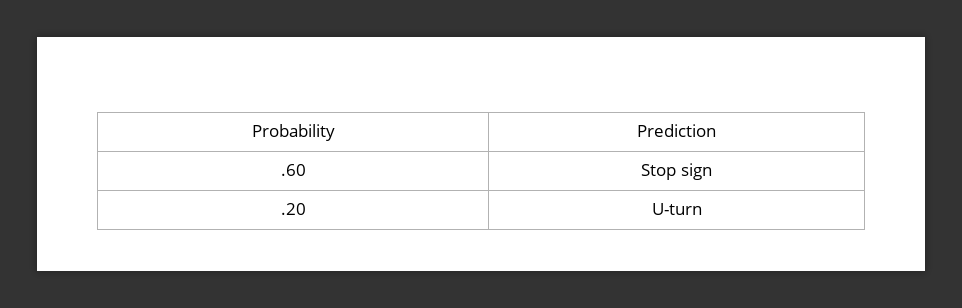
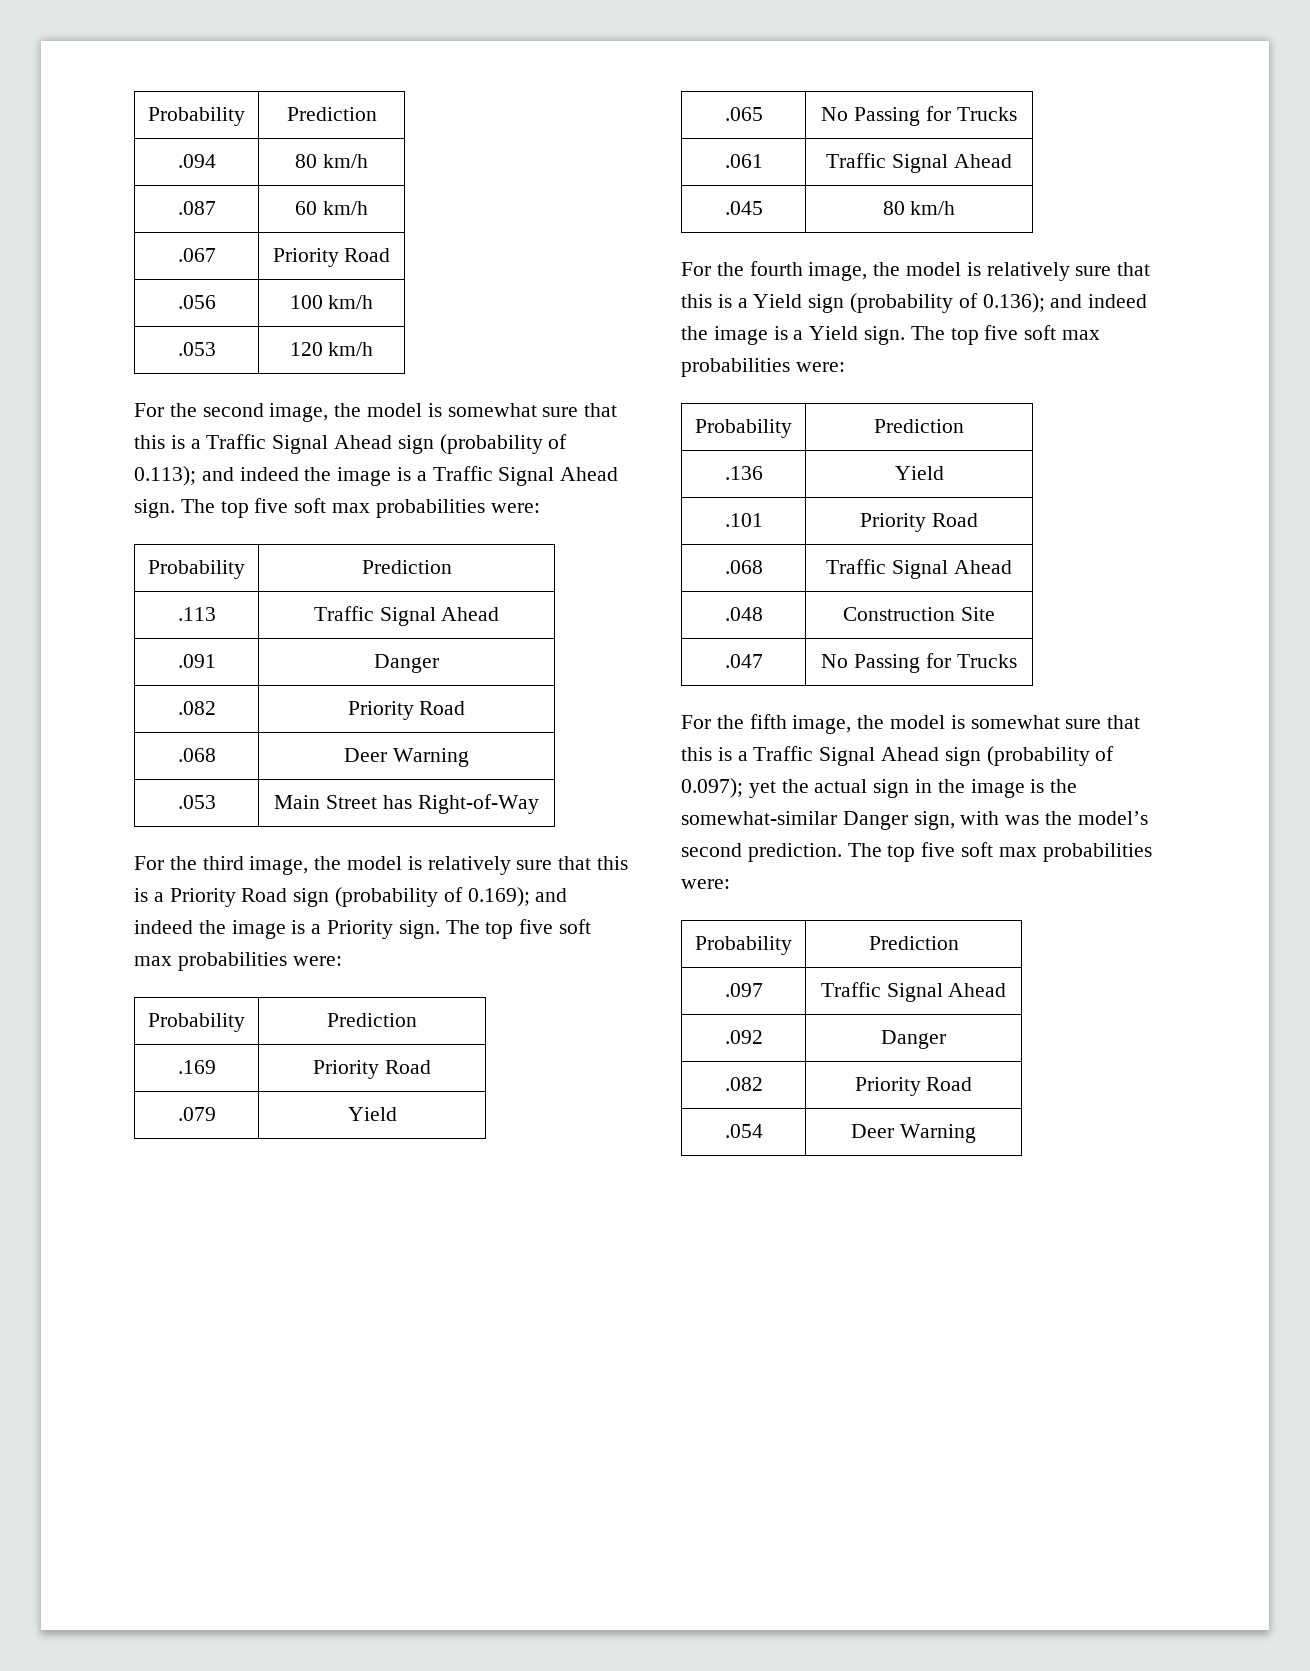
[251,124,335,141] [637,124,716,137] [280,164,306,176] [641,163,712,180] [280,203,306,215] [651,203,702,215] Probability | Prediction // .60 | Stop sign // .20 | U-turn -> [148,107,245,126] [286,107,377,121] [177,154,216,168] [295,154,368,168] [177,201,216,215] [295,201,368,215] [177,248,216,262] [272,248,391,267] [177,295,216,309] [289,295,374,309] [177,342,216,356] [289,342,374,356] [134,403,618,422] [134,434,568,454] [134,466,619,486] [134,498,540,518] [148,560,245,579] [361,560,452,574] [177,607,216,621] [313,606,500,626] [177,654,216,668] [374,654,439,673] [177,701,216,715] [347,701,466,720] [177,748,216,762] [344,748,469,767] [177,795,216,809] [274,794,539,814] [134,856,629,875] [134,887,568,907] [134,919,592,939] [134,952,342,971] [148,1013,245,1032] [327,1013,417,1027] [177,1060,216,1074] [313,1060,431,1079] [177,1107,216,1121] [347,1107,397,1121] [724,107,763,121] [821,106,1017,126] [724,154,763,168] [826,153,1012,173] [724,201,763,215] [882,201,956,215] [681,261,1151,281] [681,293,1148,313] [681,325,1101,345] [681,358,845,377] [695,419,792,438] [874,419,964,433] [724,466,763,480] [894,466,944,480] [724,513,763,527] [860,513,978,532] [724,560,763,574] [826,559,1012,579] [724,607,763,621] [843,607,995,621] [724,654,763,668] [821,653,1017,673] [681,714,1141,734] [681,746,1115,766] [681,778,1078,798] [681,811,1148,830] [681,842,1152,862] [681,879,730,889] [695,936,792,955] [868,936,959,950] [724,983,763,997] [820,982,1007,1002] [724,1030,763,1044] [881,1030,946,1049] [724,1077,763,1091] [854,1077,973,1096] [724,1124,763,1138] [851,1124,976,1143] Probability | Prediction // .094 | 80 km/h // .087 | 60 km/h // .067 | Priority Road // .056 | 100 km/h // .053 | 120 km/h // For the second image, the model is somewhat sure that this is a Traffic Signal Ahead sign (probability of 0.113); and indeed the image is a Traffic Signal Ahead sign. The top five soft max probabilities were: // Probability | Prediction // .113 | Traffic Signal Ahead // .091 | Danger // .082 | Priority Road // .068 | Deer Warning // .053 | Main Street has Right-of-Way // For the third image, the model is relatively sure that this is a Priority Road sign (probability of 0.169); and indeed the image is a Priority sign. The top five soft max probabilities were: // Probability | Prediction // .169 | Priority Road // .079 | Yield // .065 | No Passing for Trucks // .061 | Traffic Signal Ahead // .045 | 80 km/h // For the fourth image, the model is relatively sure that this is a Yield sign (probability of 0.136); and indeed the image is a Yield sign. The top five soft max probabilities were: // Probability | Prediction // .136 | Yield // .101 | Priority Road // .068 | Traffic Signal Ahead // .048 | Construction Site // .047 | No Passing for Trucks // For the fifth image, the model is somewhat sure that this is a Traffic Signal Ahead sign (probability of 0.097); yet the actual sign in the image is the somewhat-similar Danger sign, with was the model’s second prediction. The top five soft max probabilities were: // Probability | Prediction // .097 | Traffic Signal Ahead // .092 | Danger // .082 | Priority Road // .054 | Deer Warning

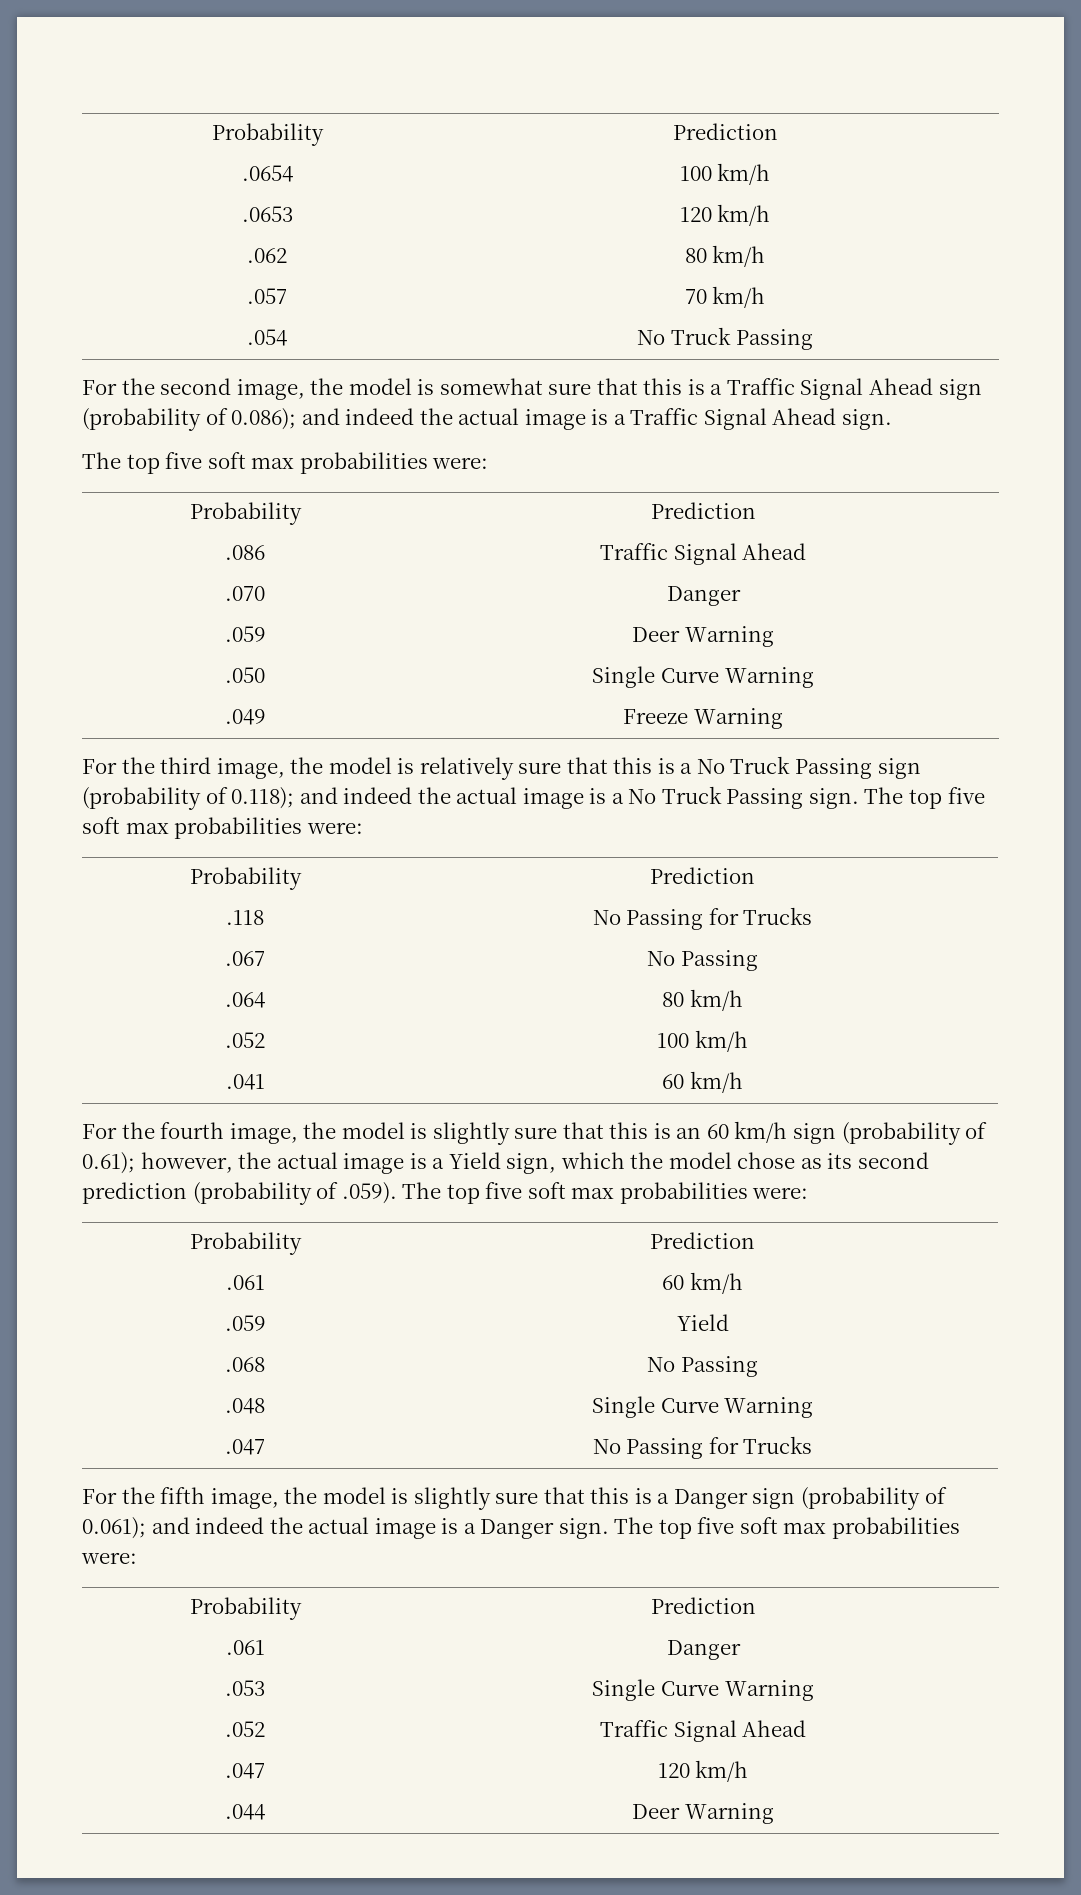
[148,107,245,126] [286,107,377,121] [177,154,216,168] [295,154,368,168] [177,201,216,215] [295,201,368,215] [177,248,216,262] [272,248,391,267] [177,295,216,309] [289,295,374,309] [177,342,216,356] [289,342,374,356] Probability | Prediction // .094 | 80 km/h // .087 | 60 km/h // .067 | Priority Road // .056 | 100 km/h // .053 | 120 km/h -> [211,123,324,146] [672,123,778,140] [241,165,293,182] [679,163,771,185] [241,206,293,222] [679,204,771,226] [247,248,287,263] [684,245,766,267] [247,288,287,304] [684,286,766,308] [247,329,287,346] [637,327,813,350] Probability | Prediction // .0654 | 100 km/h // .0653 | 120 km/h // .062 | 80 km/h // .057 | 70 km/h // .054 | No Truck Passing
[134,466,332,486] 0.113); and indeed the -> [231,408,520,430] 0.086); and indeed the actual
[180,498,540,518] [148,560,245,579] [361,560,452,574] [177,607,216,621] [313,606,500,626] [177,654,216,668] [374,654,439,673] [177,701,216,715] [347,701,466,720] [177,748,216,762] [344,748,469,767] [177,795,216,809] [274,794,539,814] The top five soft max probabilities were: // Probability | Prediction // .113 | Traffic Signal Ahead // .091 | Danger // .082 | Priority Road // .068 | Deer Warning // .053 | Main Street has Right-of-Way -> [82,452,489,474] [189,502,302,525] [650,502,756,519] [225,545,265,560] [599,543,807,565] [225,586,265,601] [666,586,741,606] [224,626,266,642] [632,626,774,647] [225,667,265,683] [592,666,814,688] [224,709,266,725] [623,708,783,729] // The top five soft max probabilities were: // Probability | Prediction // .086 | Traffic Signal Ahead // .070 | Danger // .059 | Deer Warning // .050 | Single Curve Warning // .049 | Freeze Warning
[169,887,568,907] [134,920,394,939] Priority Road sign (probability of 0.169); and indeed the image is a Priority -> [696,756,921,779] [82,786,804,810] No Truck Passing sign (probability of 0.118); and indeed the actual image is a No Truck Passing
[177,1060,216,1074] [313,1060,431,1079] [177,1107,216,1121] [347,1107,397,1121] [724,107,763,121] [821,106,1017,126] [724,154,763,168] [826,153,1012,173] [724,201,763,215] [882,201,905,215] .169 | Priority Road // .079 | Yield // .065 | No Passing for Trucks // .061 | Traffic Signal Ahead // .045 | 80 -> [226,910,264,925] [592,907,813,930] [225,951,265,966] [647,950,758,971] [225,992,265,1008] [662,989,743,1011] [225,1032,265,1048] [657,1030,748,1052] [225,1074,265,1090] [662,1074,685,1089] .118 | No Passing for Trucks // .067 | No Passing // .064 | 80 km/h // .052 | 100 km/h // .041 | 60
[986,262,1151,281] [681,293,1148,313] [681,325,1101,345] [681,358,845,377] [695,419,792,438] [874,419,964,433] [724,466,763,480] [894,466,944,480] [724,513,763,527] [860,513,978,532] [724,560,763,574] [826,559,1012,579] [724,607,763,621] [843,607,995,621] relatively sure that this is a Yield sign (probability of 0.136); and indeed the image is a Yield sign. The top five soft max probabilities were: // Probability | Prediction // .136 | Yield // .101 | Priority Road // .068 | Traffic Signal Ahead // .048 | Construction Site -> [432,1121,988,1145] [82,1152,930,1174] [82,1182,809,1205] [189,1232,302,1255] [649,1232,755,1249] [225,1275,265,1290] [662,1272,743,1294] [224,1315,266,1331] [676,1314,729,1331] [225,1357,265,1372] [647,1356,758,1377] [225,1398,265,1414] [591,1396,814,1418] slightly sure that this is an 60 km/h sign (probability of 0.61); however, the actual image is a Yield sign, which the model chose as its second prediction (probability of .059). The top five soft max probabilities were: // Probability | Prediction // .061 | 60 km/h // .059 | Yield // .068 | No Passing // .048 | Single Curve Warning
[970,715,1141,729] [681,746,1115,766] [681,778,1078,798] [681,811,1148,830] [681,842,1152,862] [681,879,730,889] [695,936,792,955] [868,936,959,950] [724,983,763,997] [820,982,1007,1002] [724,1030,763,1044] [881,1030,946,1049] [724,1077,763,1091] [854,1077,973,1096] [724,1124,763,1138] somewhat sure that this is a Traffic Signal Ahead sign (probability of 0.097); yet the actual sign in the image is the somewhat-similar Danger sign, with was the model’s second prediction. The top five soft max probabilities were: // Probability | Prediction // .097 | Traffic Signal Ahead // .092 | Danger // .082 | Priority Road // .054 -> [413,1487,947,1510] [82,1517,961,1539] [81,1552,137,1564] [189,1597,302,1620] [650,1597,756,1614] [225,1640,265,1655] [666,1640,741,1660] [225,1680,265,1696] [592,1679,814,1701] [225,1721,265,1737] [599,1720,807,1742] [225,1763,265,1779] [657,1760,749,1782] [225,1804,265,1820] slightly sure that this is a Danger sign (probability of 0.061); and indeed the actual image is a Danger sign. The top five soft max probabilities were: // Probability | Prediction // .061 | Danger // .053 | Single Curve Warning // .052 | Traffic Signal Ahead // .047 | 120 km/h // .044

